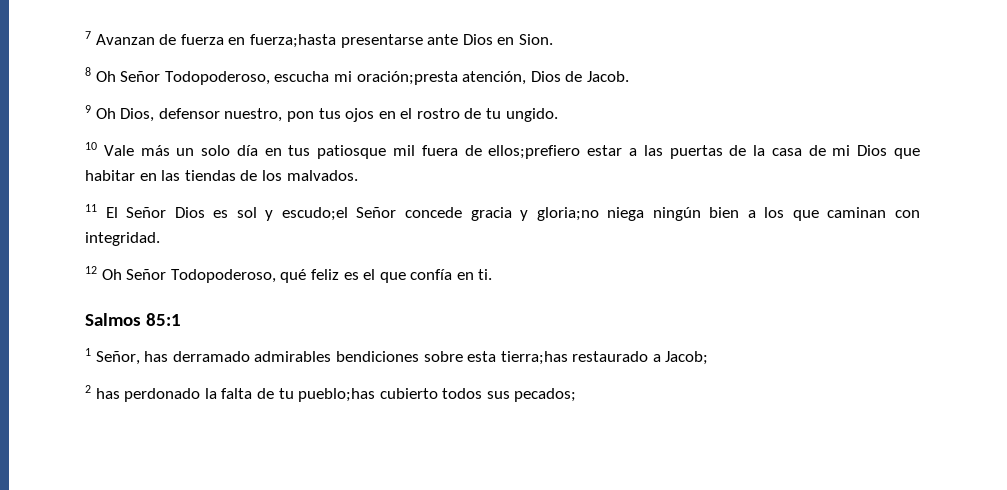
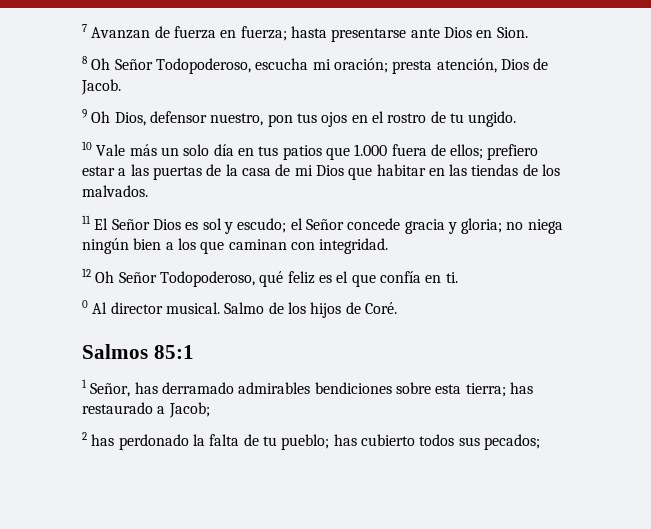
[249,34,336,48] fuerza;hasta -> [240,26,327,41] fuerza; hasta
[356,71,458,85] oración;presta -> [333,58,433,74] oración; presta
[317,145,581,159] patiosque mil fuera de ellos;prefiero -> [282,144,539,160] patios que 1.000 fuera de ellos; prefiero
[281,207,348,221] escudo;el -> [237,218,303,233] escudo; el
[536,207,599,221] gloria;no -> [461,218,524,234] gloria; no
(493, 274) none -> [82,300,397,318] // 0 Al director musical. Salmo de los hijos de Coré.
[500,351,568,365] tierra;has -> [465,382,533,397] tierra; has
[298,388,376,402] pueblo;has -> [281,434,357,450] pueblo; has

